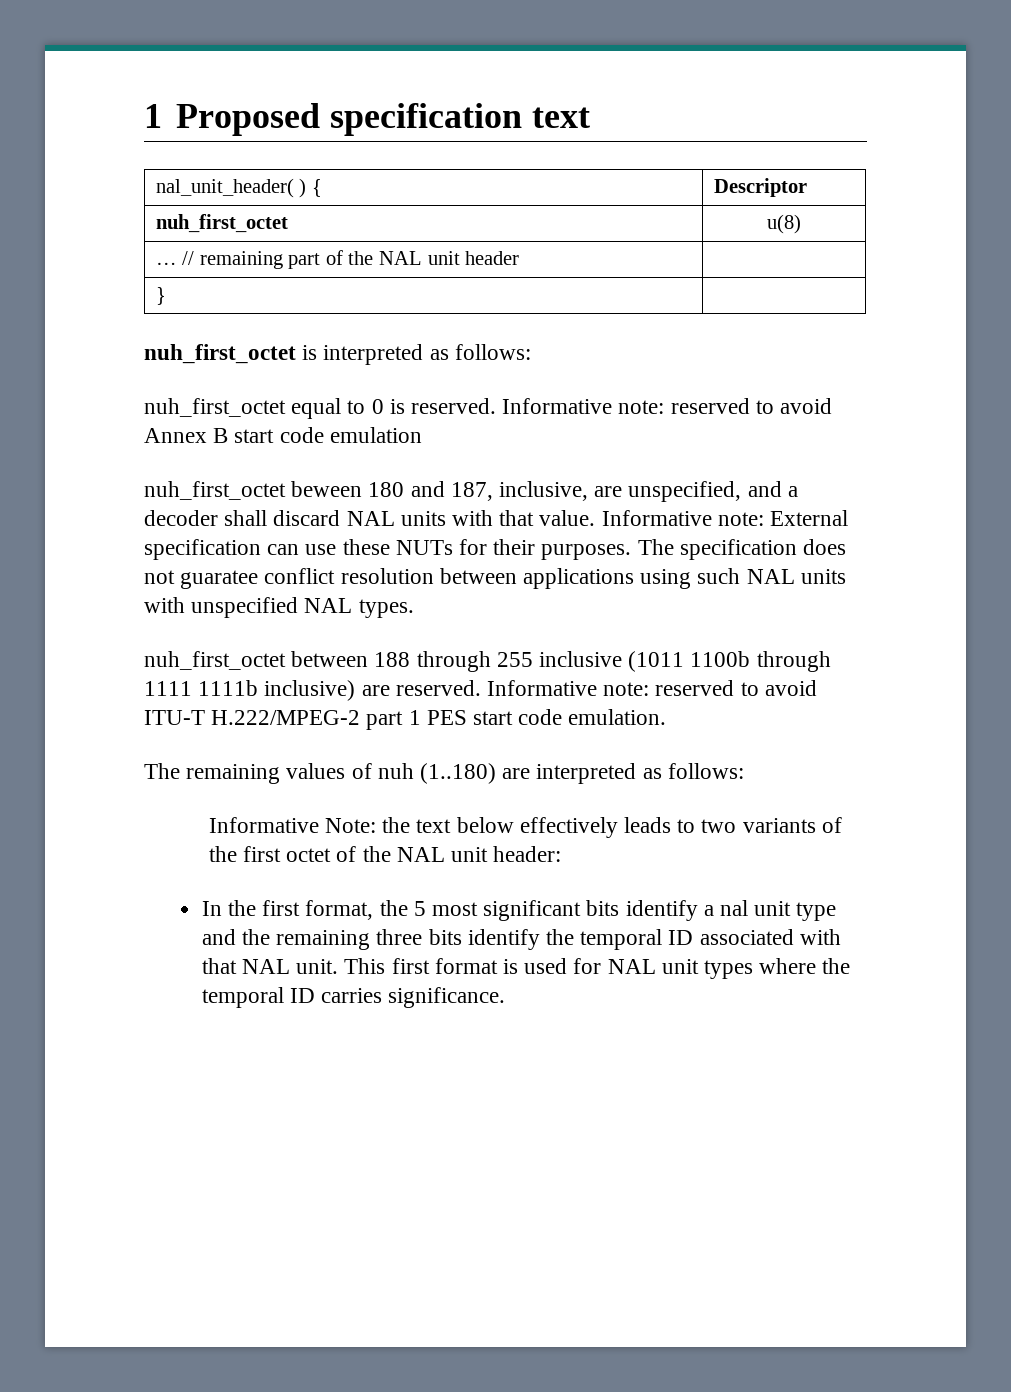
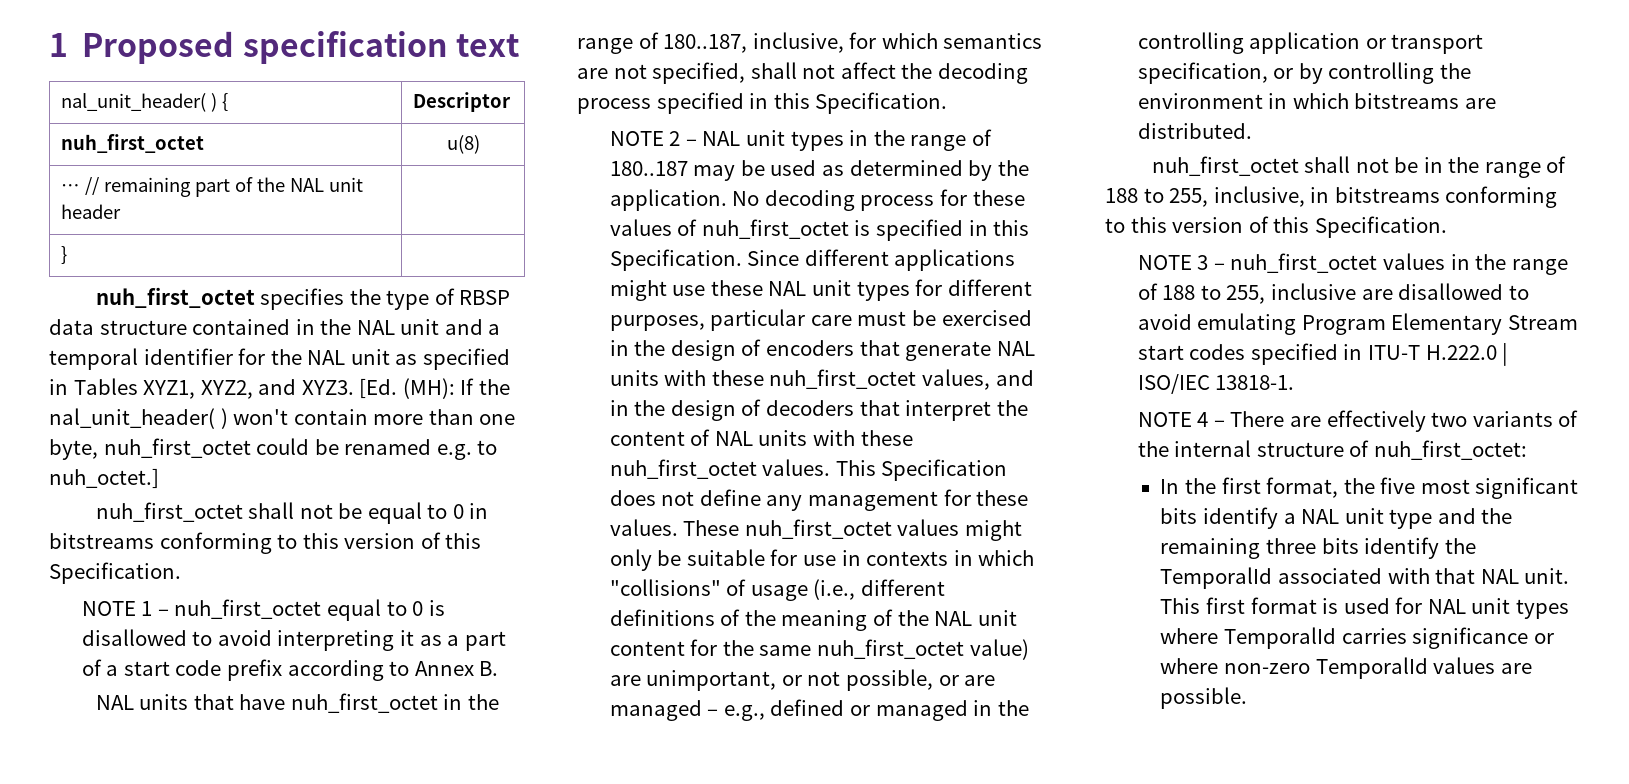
[302,344,531,365] [144,398,833,419] [144,427,422,443] [144,481,798,502] [144,510,849,526] [144,539,847,560] [144,568,846,589] [144,597,414,618] [144,651,831,672] [144,680,817,701] [144,709,667,730] [144,763,744,784] [208,817,842,838] [208,846,562,862] is interpreted as follows: // nuh_first_octet equal to 0 is reserved. Informative note: reserved to avoid Annex B start code emulation // nuh_first_octet beween 180 and 187, inclusive, are unspecified, and a decoder shall discard NAL units with that value. Informative note: External specification can use these NUTs for their purposes. The specification does not guaratee conflict resolution between applications using such NAL units with unspecified NAL types. // nuh_first_octet between 188 through 255 inclusive (1011 1100b through 1111 1111b inclusive) are reserved. Informative note: reserved to avoid ITU-T H.222/MPEG-2 part 1 PES start code emulation. // The remaining values of nuh (1..180) are interpreted as follows: // Informative Note: the text below effectively leads to two variants of the first octet of the NAL unit header: -> [260,288,511,310] [49,319,501,335] [49,348,510,370] [49,378,510,399] [49,408,516,429] [49,438,498,460] [49,468,159,489] [95,502,489,524] [49,532,482,554] [49,562,181,584] [81,599,445,621] [81,629,506,651] [81,659,499,681] [95,693,499,713] [577,32,1043,54] [577,62,1028,84] [577,92,948,114] [609,129,992,151] [609,160,1029,181] [609,189,1025,211] [609,219,1030,241] [609,249,1016,271] [609,279,1032,301] [609,309,1032,331] [609,339,1035,361] [609,369,1034,390] [609,399,1028,421] [609,429,913,446] [609,459,1008,481] [609,489,1029,511] [609,519,1023,541] [609,549,1035,571] [609,579,946,601] [609,609,1017,631] [609,639,1029,660] [609,669,996,691] [609,699,1029,721] [1137,32,1484,54] [1137,62,1472,84] [1137,93,1497,109] [1137,123,1252,139] [1151,156,1567,178] [1105,186,1558,208] [1105,216,1447,238] [1137,253,1568,275] [1137,283,1529,304] [1137,313,1579,335] [1137,343,1509,366] [1137,374,1295,394] [1137,410,1579,432] [1137,440,1528,460] specifies the type of RBSP data structure contained in the NAL unit and a temporal identifier for the NAL unit as specified in Tables XYZ1, XYZ2, and XYZ3. [Ed. (MH): If the nal_unit_header( ) won't contain more than one byte, nuh_first_octet could be renamed e.g. to nuh_octet.] // nuh_first_octet shall not be equal to 0 in bitstreams conforming to this version of this Specification. // NOTE 1 – nuh_first_octet equal to 0 is disallowed to avoid interpreting it as a part of a start code prefix according to Annex B. // NAL units that have nuh_first_octet in the range of 180..187, inclusive, for which semantics are not specified, shall not affect the decoding process specified in this Specification. // NOTE 2 – NAL unit types in the range of 180..187 may be used as determined by the application. No decoding process for these values of nuh_first_octet is specified in this Specification. Since different applications might use these NAL unit types for different purposes, particular care must be exercised in the design of encoders that generate NAL units with these nuh_first_octet values, and in the design of decoders that interpret the content of NAL units with these nuh_first_octet values. This Specification does not define any management for these values. These nuh_first_octet values might only be suitable for use in contexts in which "collisions" of usage (i.e., different definitions of the meaning of the NAL unit content for the same nuh_first_octet value) are unimportant, or not possible, or are managed – e.g., defined or managed in the controlling application or transport specification, or by controlling the environment in which bitstreams are distributed. // nuh_first_octet shall not be in the range of 188 to 255, inclusive, in bitstreams conforming to this version of this Specification. // NOTE 3 – nuh_first_octet values in the range of 188 to 255, inclusive are disallowed to avoid emulating Program Elementary Stream start codes specified in ITU-T H.222.0 | ISO/IEC 13818-1. // NOTE 4 – There are effectively two variants of the internal structure of nuh_first_octet:
[413,901,426,916] 5 -> [1380,477,1416,494] five
[719,900,748,916] nal -> [1301,509,1340,524] NAL
[580,929,694,950] temporal ID -> [1160,567,1273,589] TemporalId
[822,958,851,974] [201,987,506,1008] the temporal ID carries significance. -> [1223,627,1554,649] [1160,657,1532,679] [1160,687,1248,709] TemporalId carries significance or where non-zero TemporalId values are possible.

